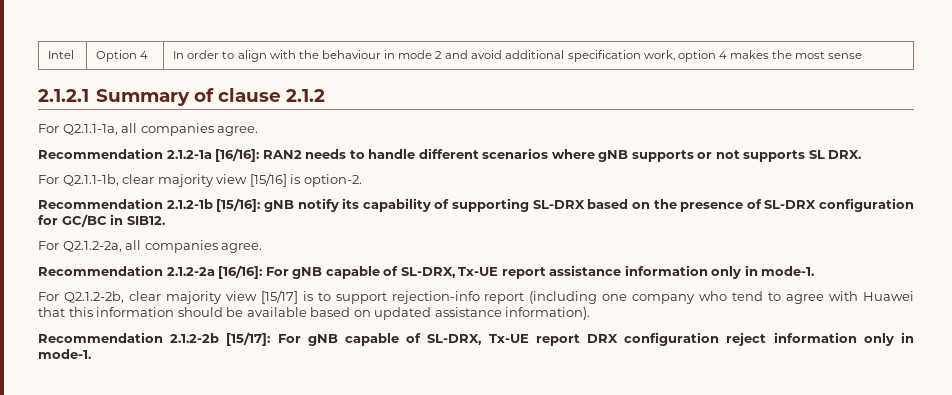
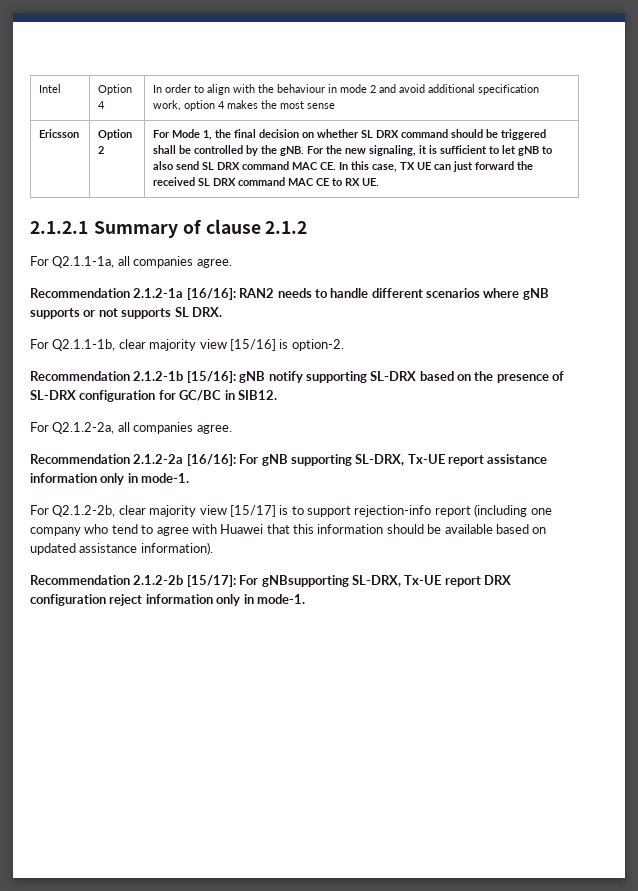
(863, 56) none -> [39,129,80,138] [98,129,133,140] [98,146,105,154] [153,129,547,140] [153,145,553,156] [153,161,534,172] [153,177,380,186] // Ericsson | Option 2 | For Mode 1, the final decision on whether SL DRX command should be triggered shall be controlled by the gNB. For the new signaling, it is sufficient to let gNB to also send SL DRX command MAC CE. In this case, TX UE can just forward the received SL DRX command MAC CE to RX UE.
[342,198,450,212] its capability of -> (303, 377) none
[325,266,399,279] capable of -> [290,454,352,466] supporting
[307,333,422,346] gNB capable of -> [261,575,349,587] gNBsupporting

